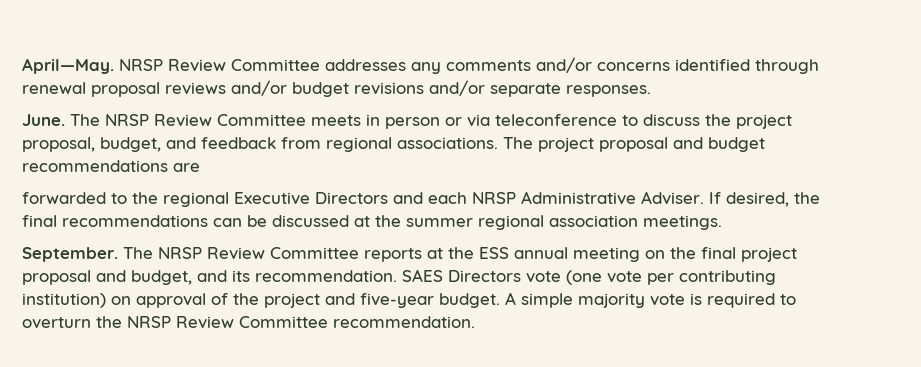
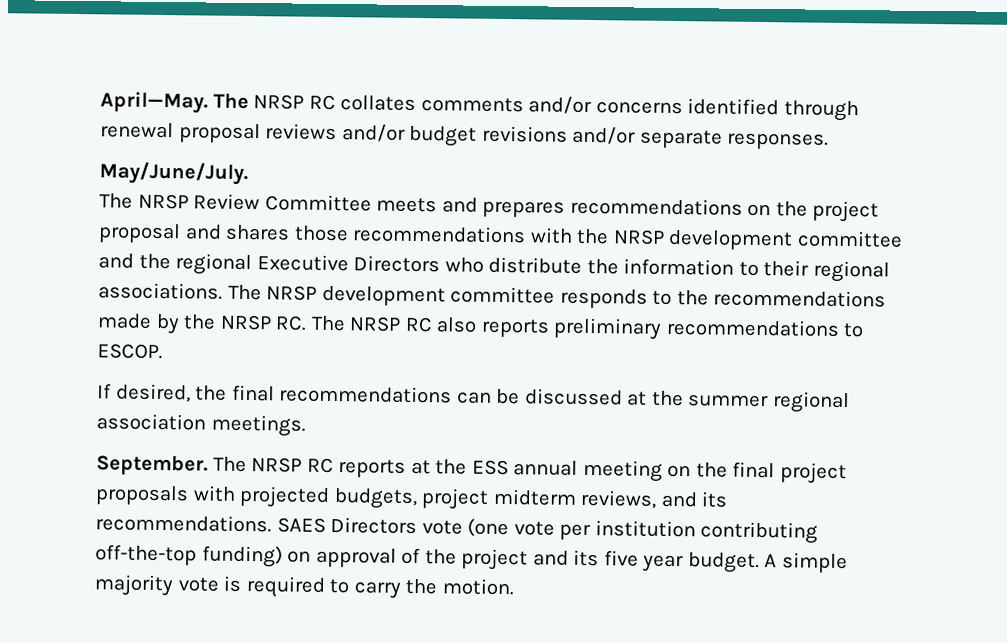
[119,59,441,74] NRSP Review Committee addresses any -> [212,92,417,111] The NRSP RC collates
[22,114,65,126] June. -> [99,161,248,185] May/June/July. //
[366,114,792,129] [22,137,765,152] [22,160,200,172] [22,191,704,207] in person or via teleconference to discuss the project proposal, budget, and feedback from regional associations. The project proposal and budget recommendations are // forwarded to the regional Executive Directors and each NRSP Administrative Adviser. -> [441,197,880,223] [98,223,903,251] [98,253,890,283] [98,282,887,309] [97,313,865,340] [97,343,163,360] and prepares recommendations on the project proposal and shares those recommendations with the NRSP development committee and the regional Executive Directors who distribute the information to their regional associations. The NRSP development committee responds to the recommendations made by the NRSP RC. The NRSP RC also reports preliminary recommendations to ESCOP. //
[207,247,359,260] Review Committee -> [306,457,334,474] RC
[22,270,397,285] proposal and budget, and its recommendation. -> [95,485,729,510] [95,514,272,533] proposals with projected budgets, project midterm reviews, and its recommendations.
[679,270,776,285] [22,293,106,308] contributing institution) -> [594,520,819,544] [95,544,283,568] institution contributing off-the-top funding)
[360,293,434,308] five-year -> [573,549,685,573] its five year
[22,316,475,329] overturn the NRSP Review Committee recommendation. -> [353,578,514,599] carry the motion.

